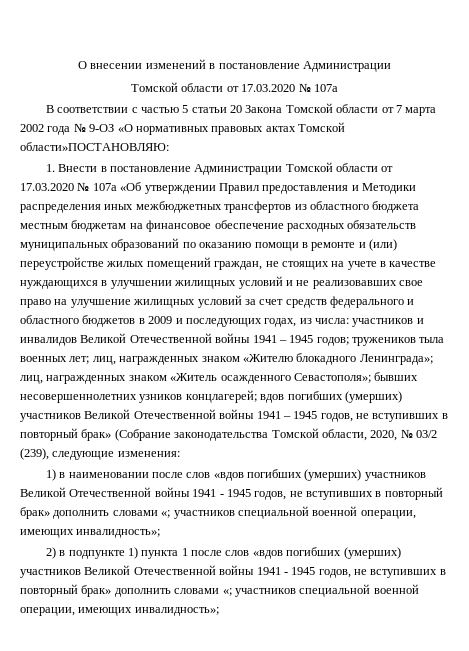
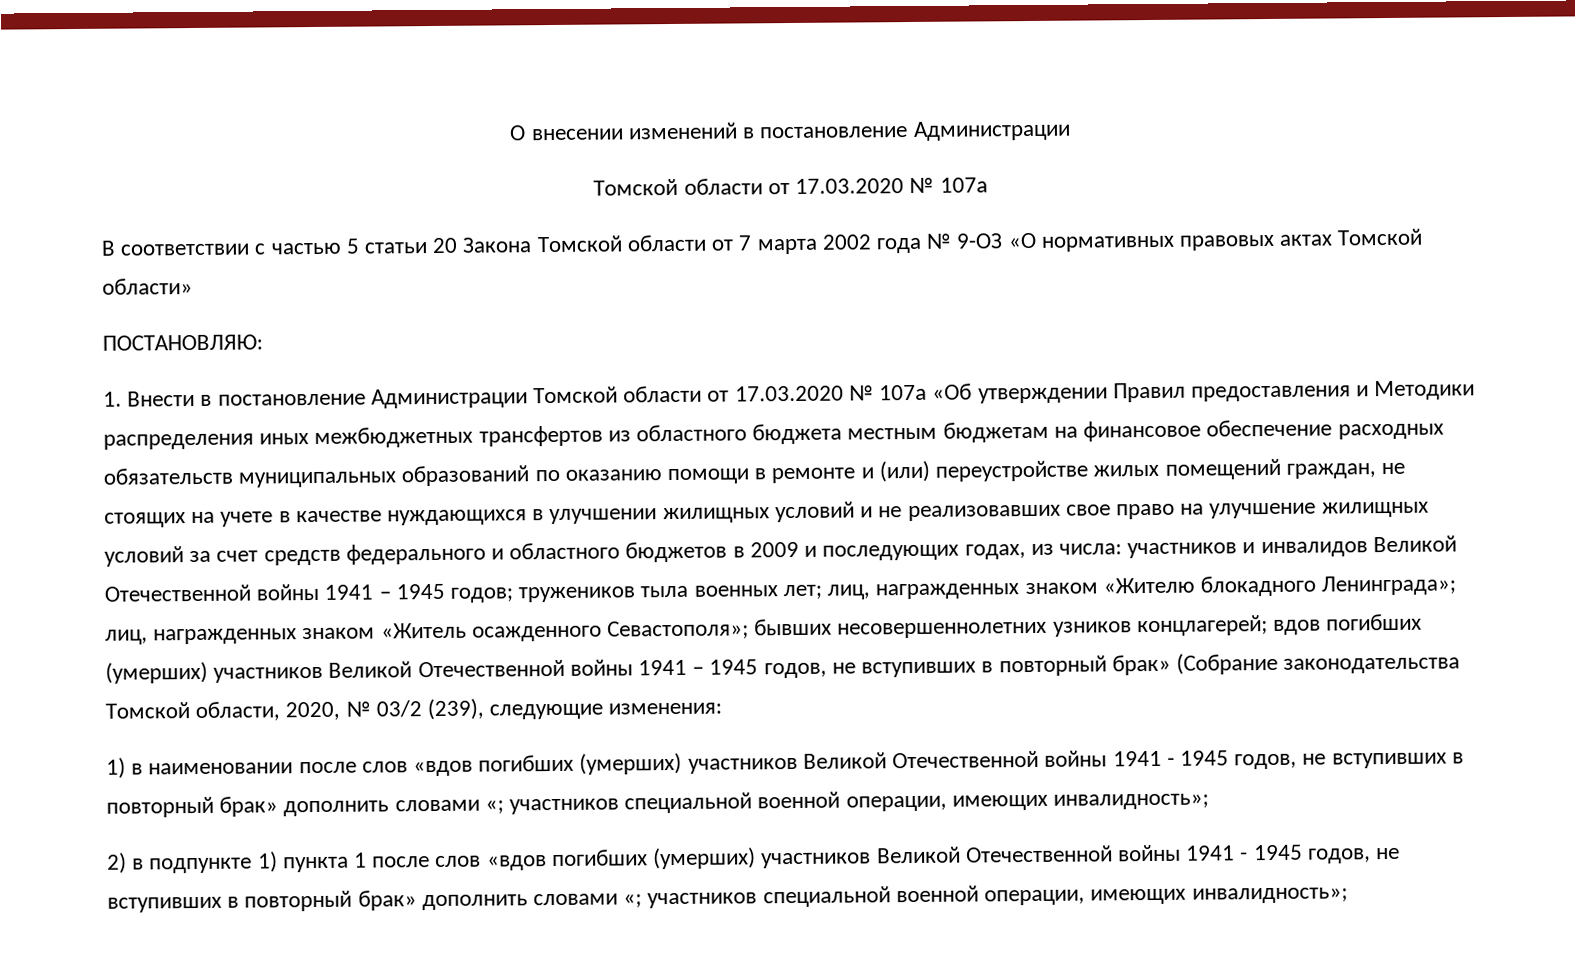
[20,142,169,151] области»ПОСТАНОВЛЯЮ: -> [102,278,193,295] [102,334,263,351] области» // ПОСТАНОВЛЯЮ:

